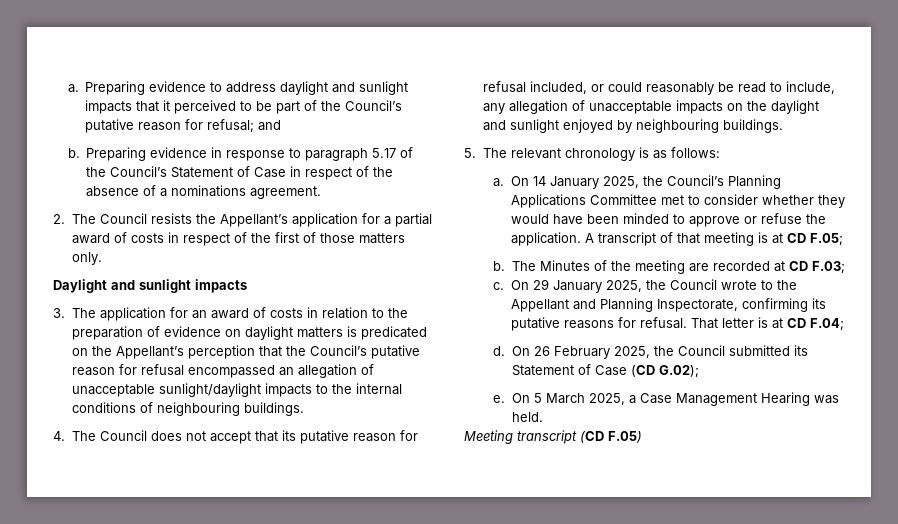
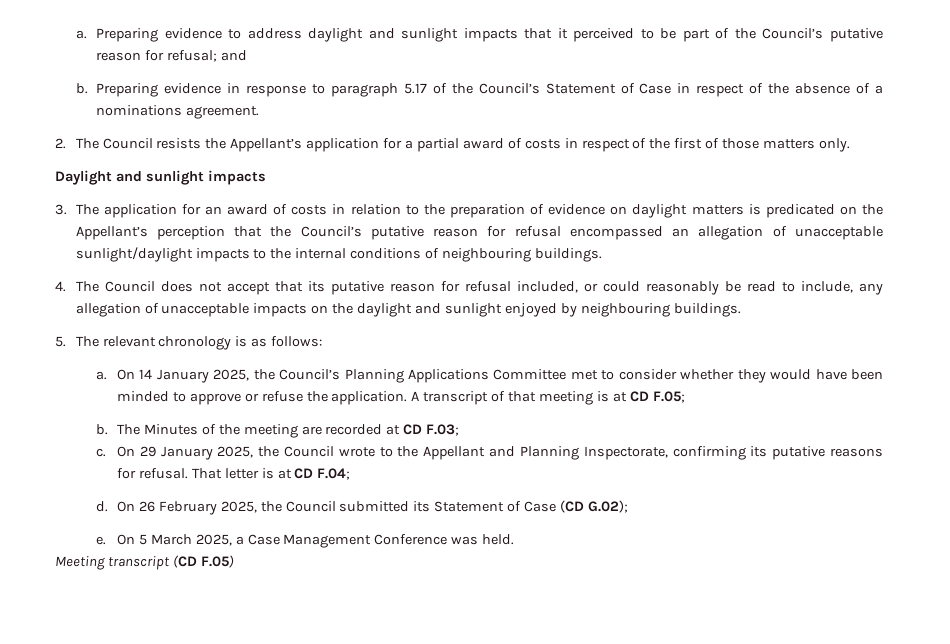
[760,392,810,406] Hearing -> [374,534,448,545] Conference

